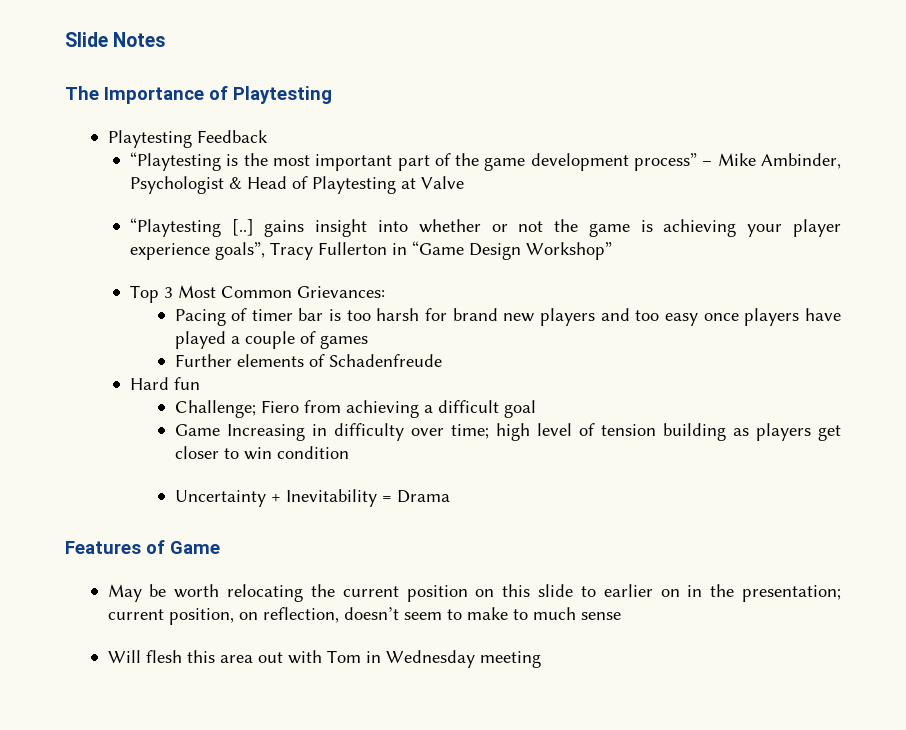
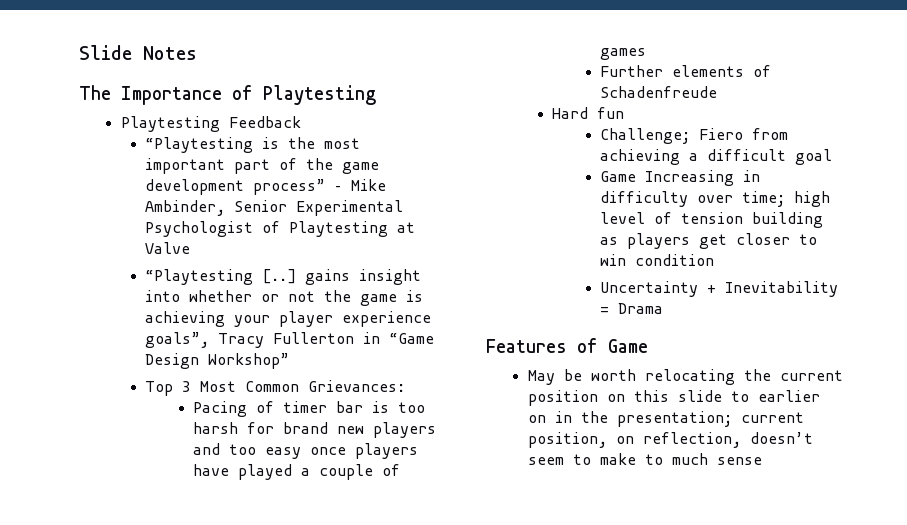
[129,176,287,194] Psychologist & Head -> [233,200,403,216] [144,221,253,237] Senior Experimental Psychologist
[107,650,541,668] // Will flesh this area out with Tom in Wednesday meeting -> (762, 461) none

